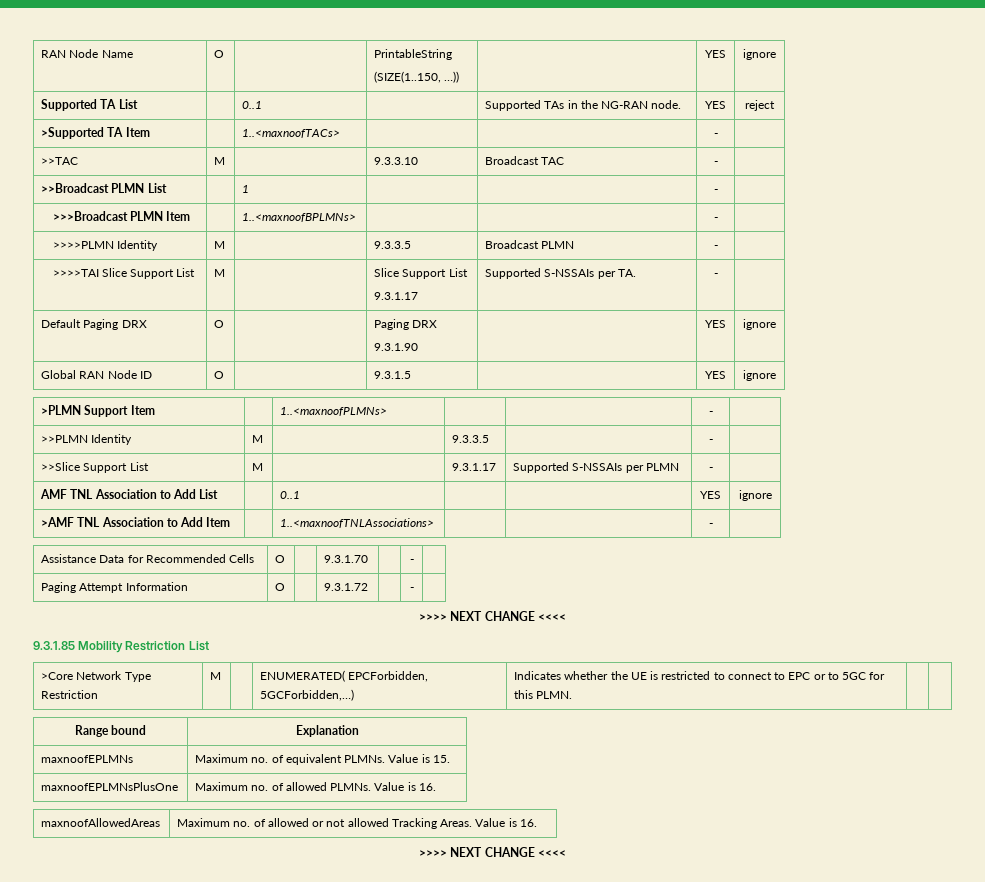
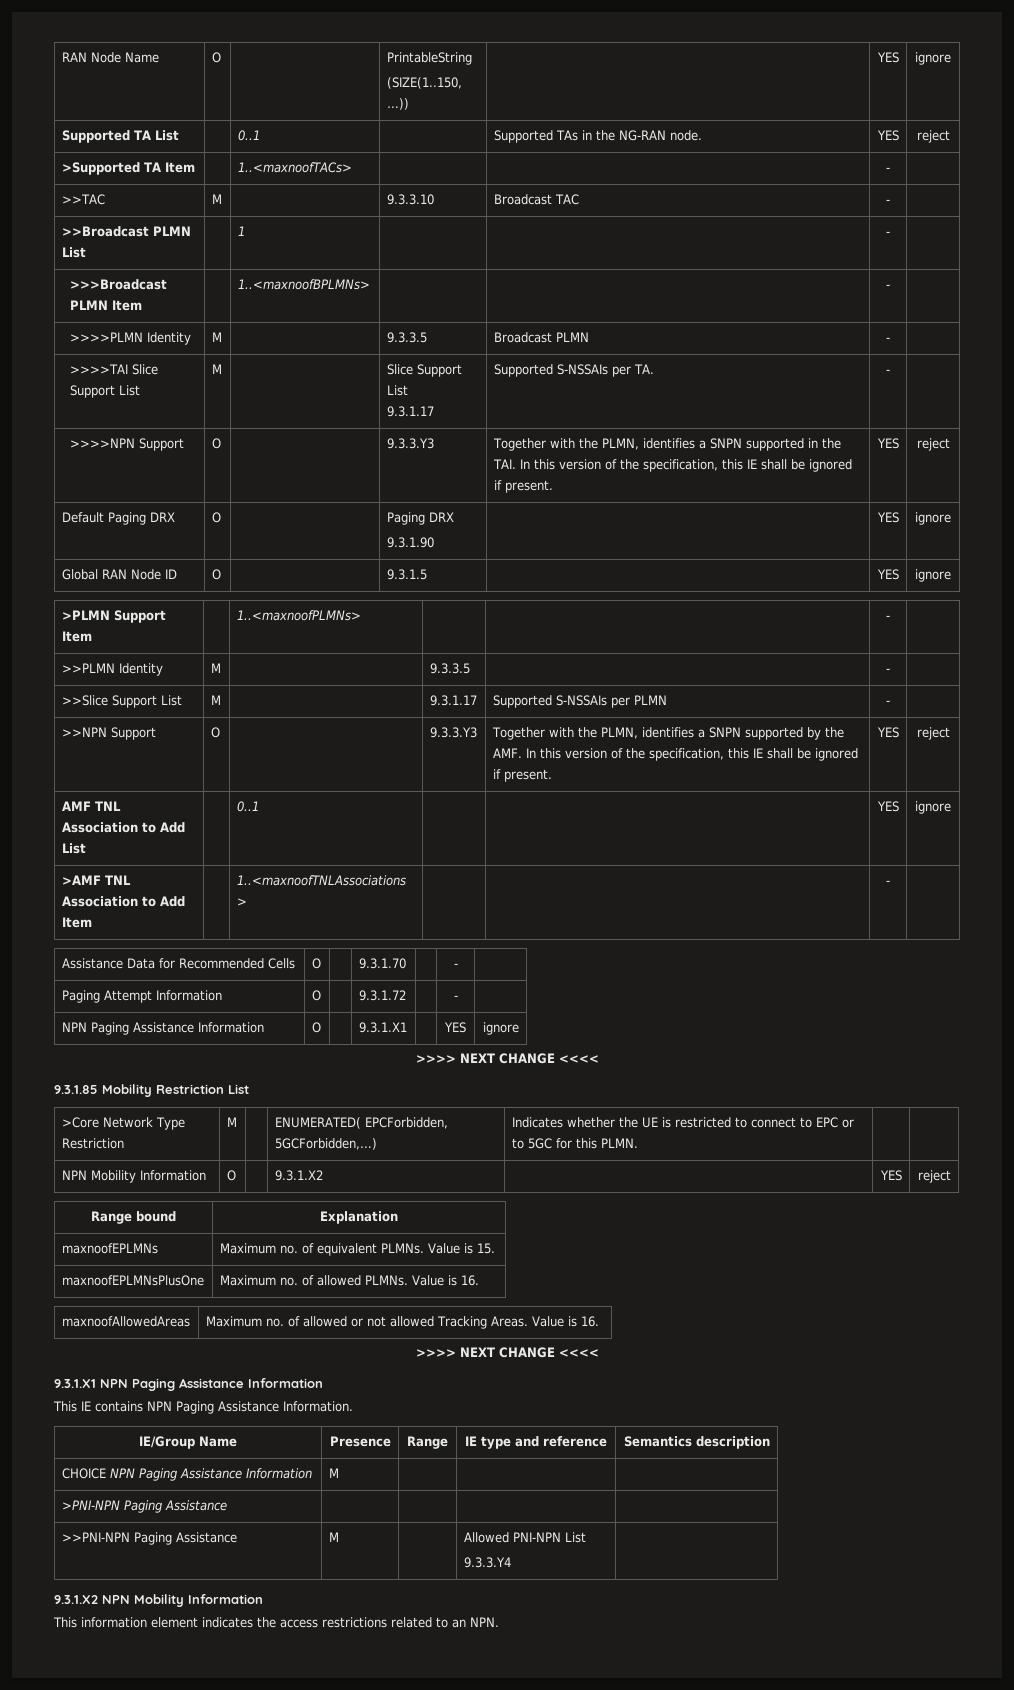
(718, 275) none -> [70,438,185,451] [211,438,221,449] [386,438,434,449] [492,438,841,451] [492,459,852,472] [493,480,553,493] [876,438,899,449] [916,438,950,451] // >>>>NPN Support | O | | 9.3.3.Y3 | Together with the PLMN, identifies a SNPN supported in the TAI. In this version of the specification, this IE shall be ignored if present. | YES | reject
(713, 469) none -> [61,727,156,740] [210,727,220,738] [429,727,477,738] [491,727,844,740] [492,748,858,761] [492,769,552,782] [876,727,899,738] [916,727,950,740] // >>NPN Support | O | | 9.3.3.Y3 | Together with the PLMN, identifies a SNPN supported by the AMF. In this version of the specification, this IE shall be ignored if present. | YES | reject
(414, 589) none -> [61,1022,264,1035] [311,1022,321,1033] [358,1022,407,1033] [444,1022,466,1033] [482,1022,519,1035] // NPN Paging Assistance Information | O | | 9.3.1.X1 | | YES | ignore
(573, 695) none -> [61,1170,206,1183] [226,1170,236,1181] [274,1170,323,1181] [879,1170,902,1181] [917,1170,951,1183] // NPN Mobility Information | O | | 9.3.1.X2 | | YES | reject
(566, 853) none -> [54,1378,323,1391] [53,1401,353,1414] [139,1436,237,1449] [329,1436,391,1447] [407,1436,448,1449] [465,1436,607,1449] [623,1436,770,1449] [61,1468,312,1481] [328,1468,339,1478] [61,1500,227,1513] [61,1532,237,1545] [328,1532,339,1542] [463,1532,586,1543] [463,1557,511,1568] [54,1594,263,1607] [53,1617,499,1628] // 9.3.1.X1 NPN Paging Assistance Information // This IE contains NPN Paging Assistance Information. // IE/Group Name | Presence | Range | IE type and reference | Semantics description // CHOICE NPN Paging Assistance Information | M | | | // >PNI-NPN Paging Assistance | | | | // >>PNI-NPN Paging Assistance | M | | Allowed PNI-NPN List // 9.3.3.Y4 | // 9.3.1.X2 NPN Mobility Information // This information element indicates the access restrictions related to an NPN.

